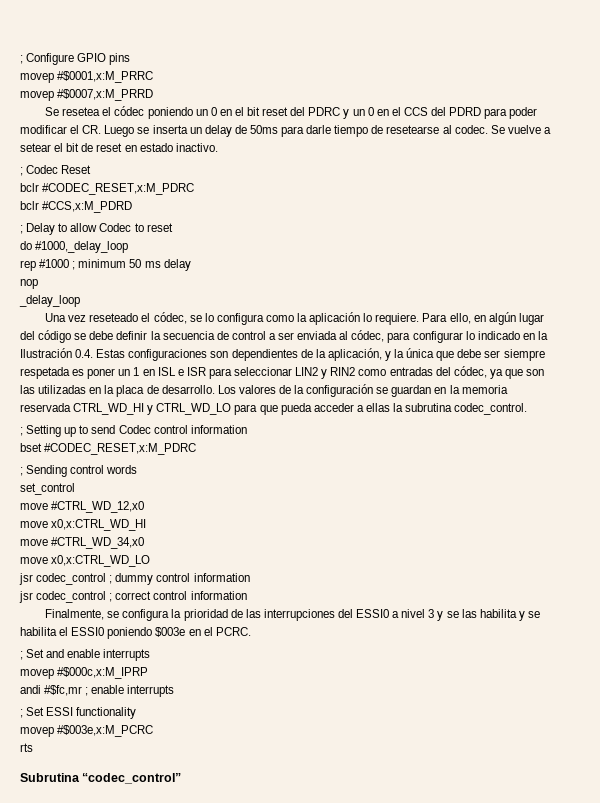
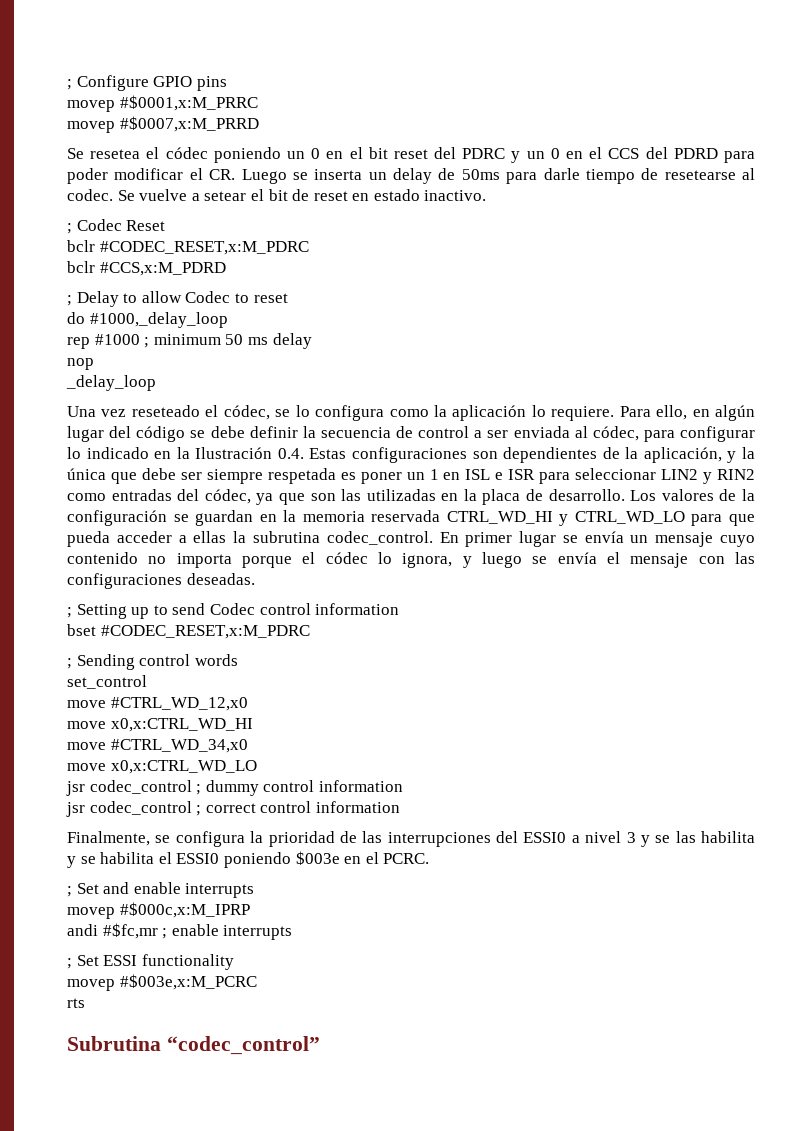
(528, 409) none -> [439,531,756,547] [67,552,755,568] [67,573,255,589] En primer lugar se envía un mensaje cuyo contenido no importa porque el códec lo ignora, y luego se envía el mensaje con las configuraciones deseadas.

